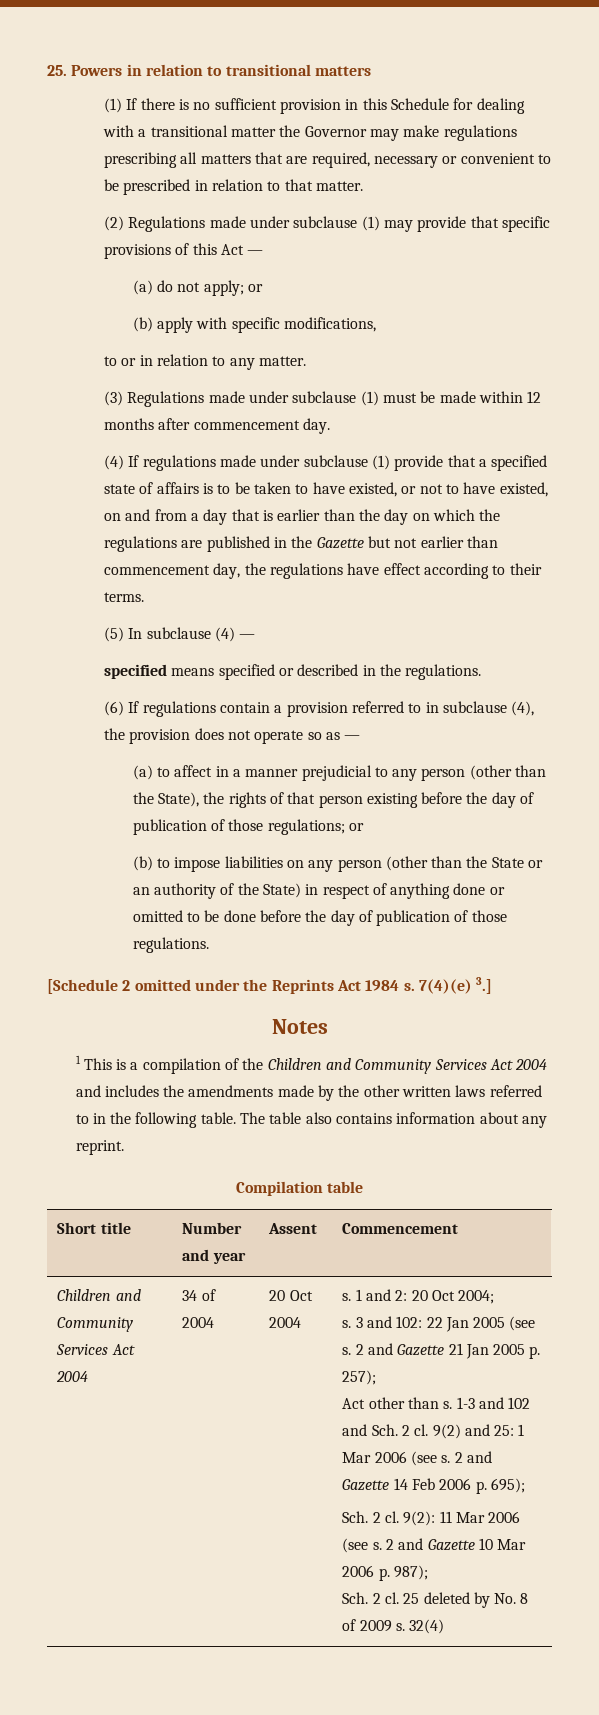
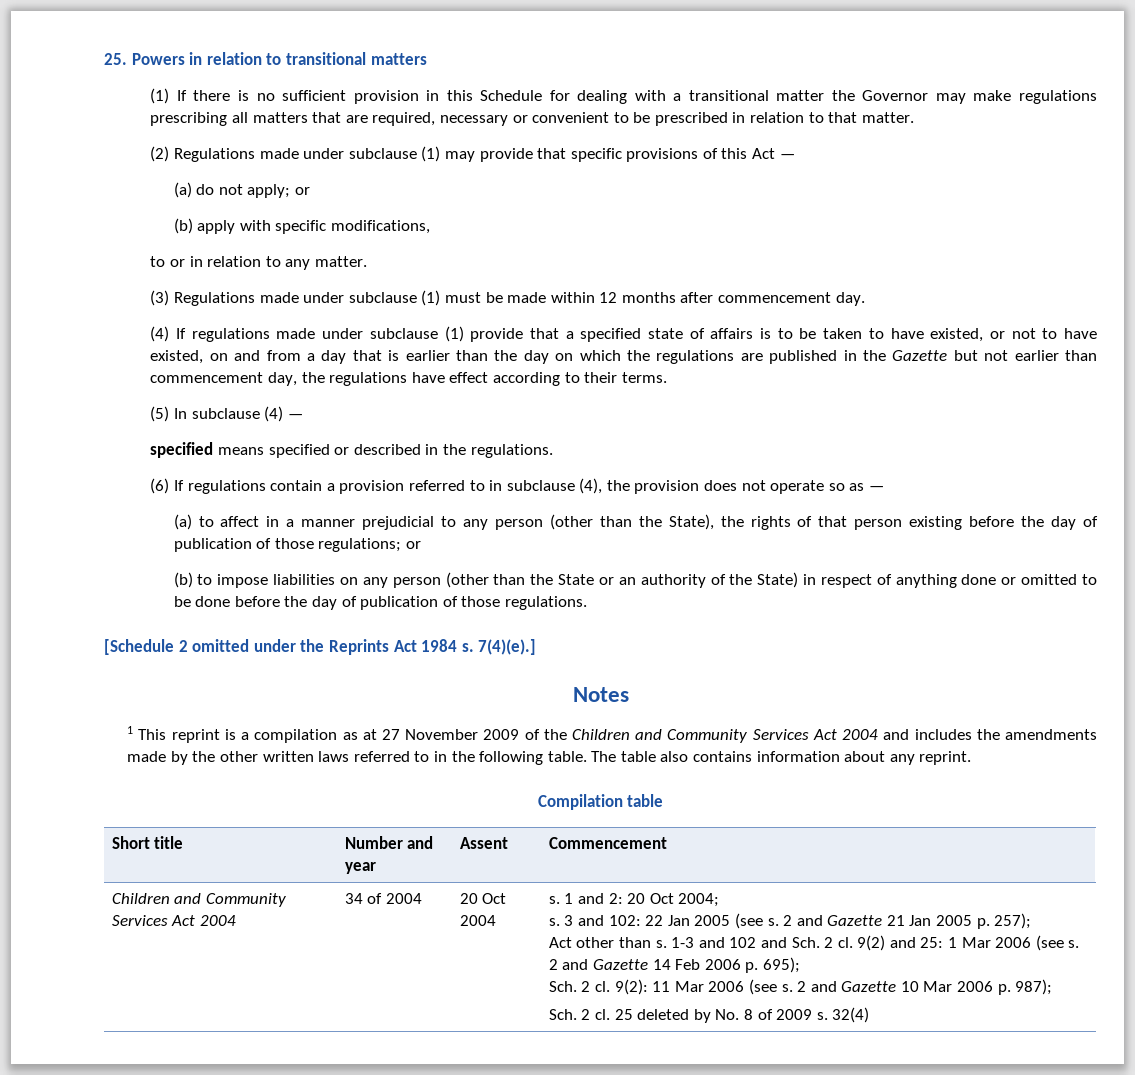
[418,977,493,994] 7(4)(e) 3.] -> [478,639,537,655] 7(4)(e).]
(112, 1064) none -> [171,729,220,743] reprint
(221, 1066) none -> [342,729,520,740] as at 27 November 2009

